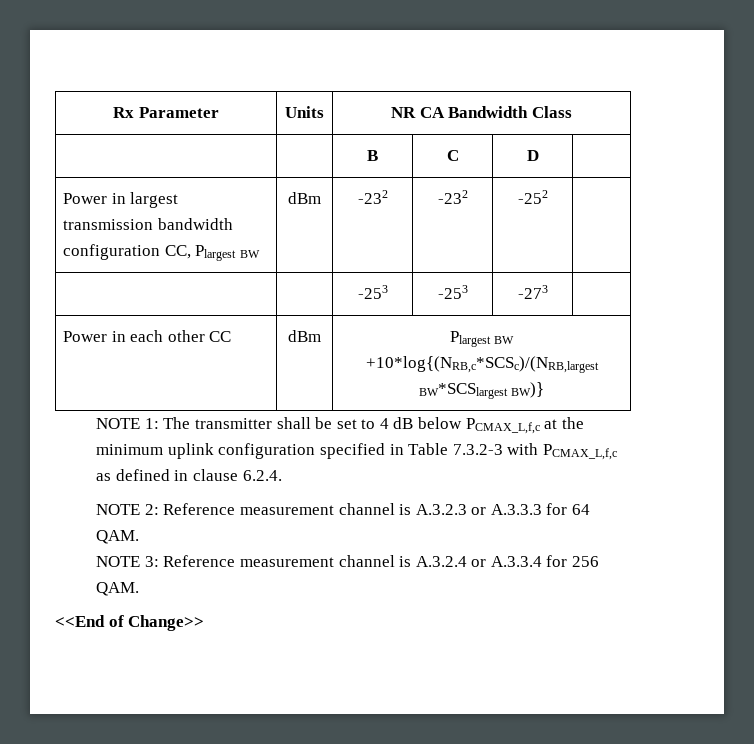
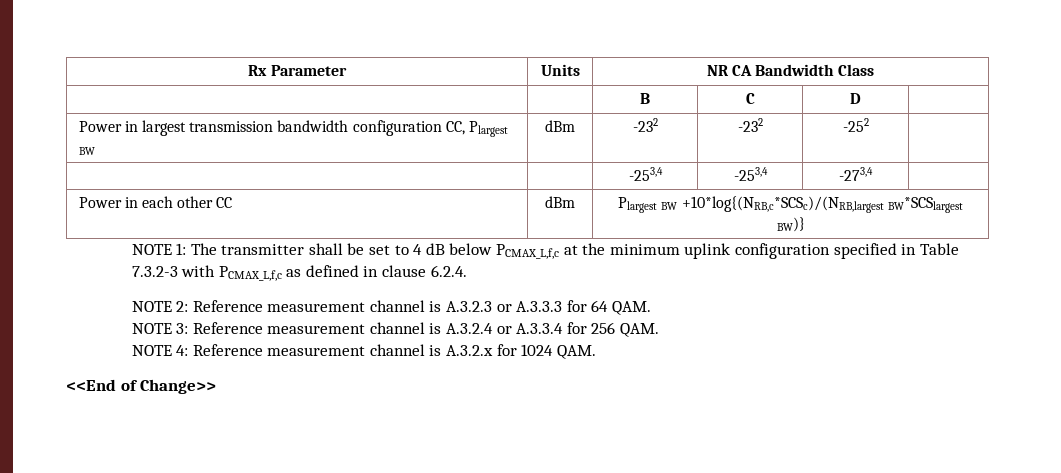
[357,285,388,299] [437,285,468,299] [517,285,548,299] -253 | -253 | -273 -> [628,167,663,181] [733,167,768,181] [839,167,873,181] -253,4 | -253,4 | -273,4
(140, 589) none -> [131,344,596,359] // NOTE 4: Reference measurement channel is A.3.2.x for 1024 QAM.

